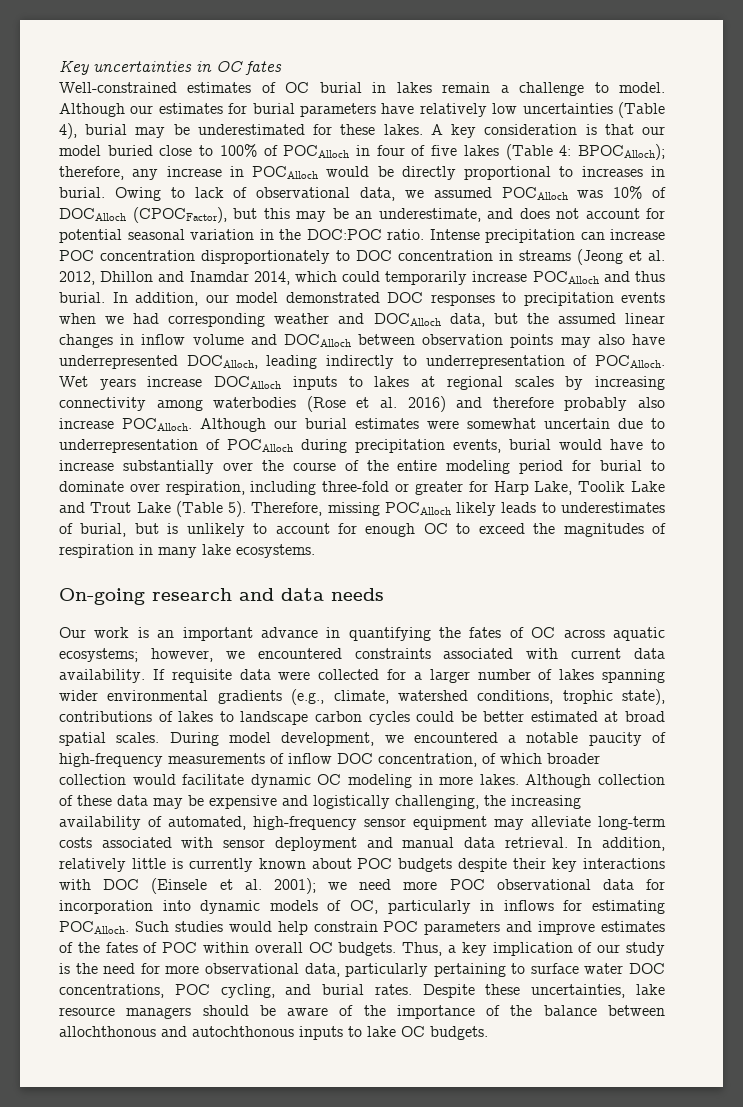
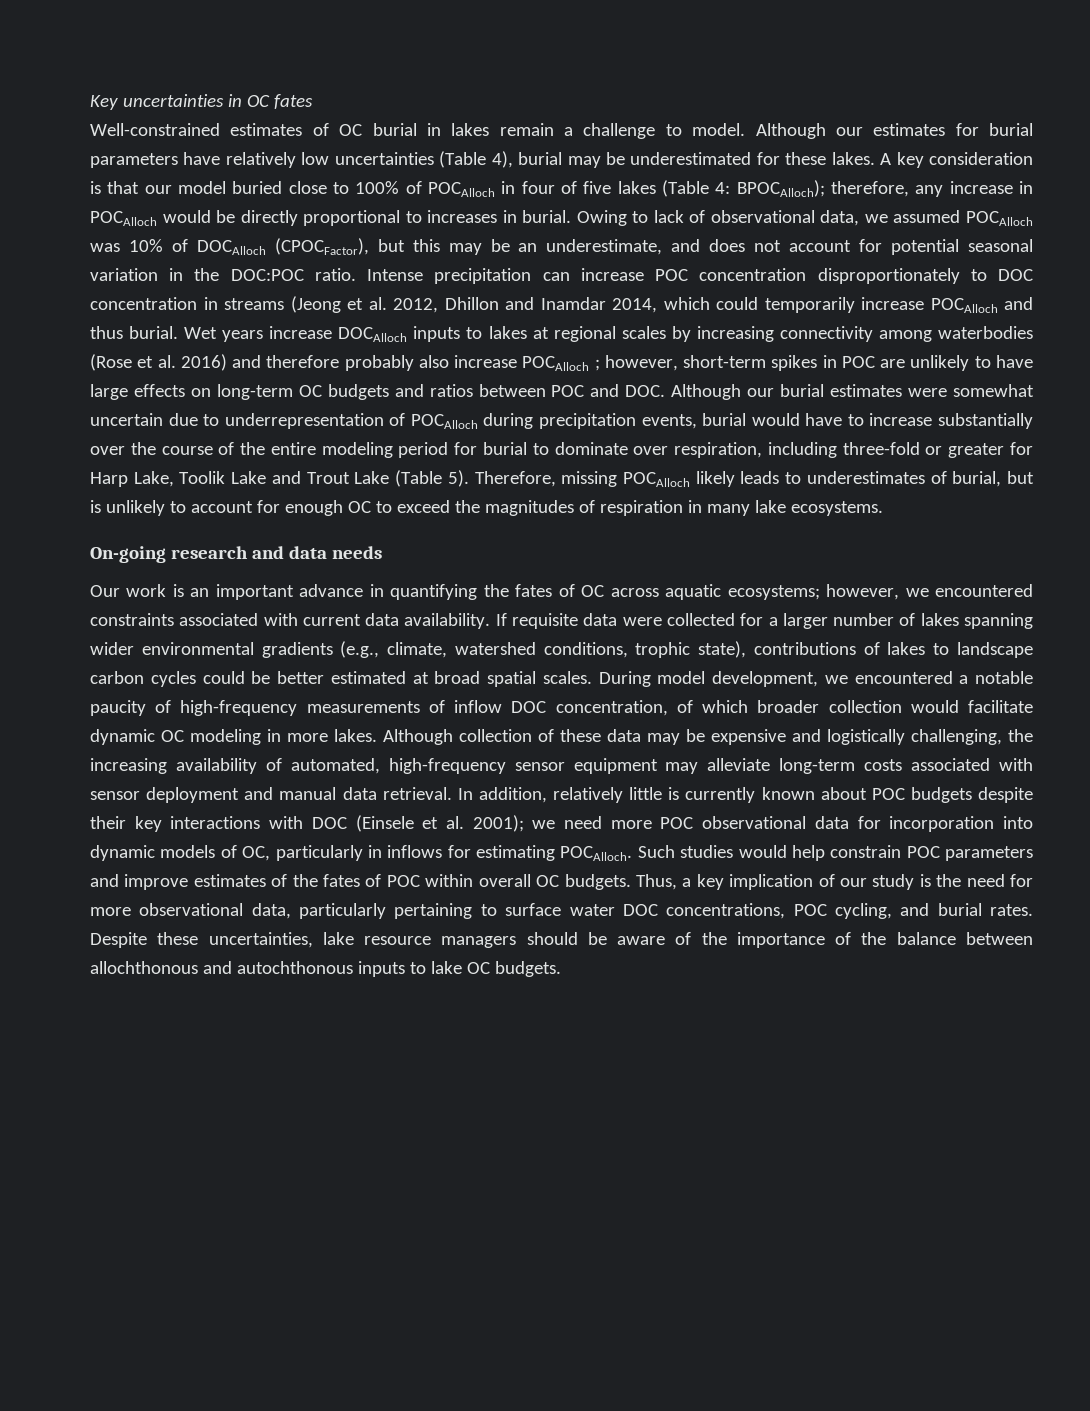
[112,292,665,306] [59,313,665,327] [59,334,665,348] [59,355,665,369] In addition, our model demonstrated DOC responses to precipitation events when we had corresponding weather and DOCAlloch data, but the assumed linear changes in inflow volume and DOCAlloch between observation points may also have underrepresented DOCAlloch, leading indirectly to underrepresentation of POCAlloch. -> (179, 332) none
[122,418,192,431] POCAlloch. -> [522,355,1034,371] [90,384,666,400] POCAlloch ; however, short-term spikes in POC are unlikely to have large effects on long-term OC budgets and ratios between POC and DOC.

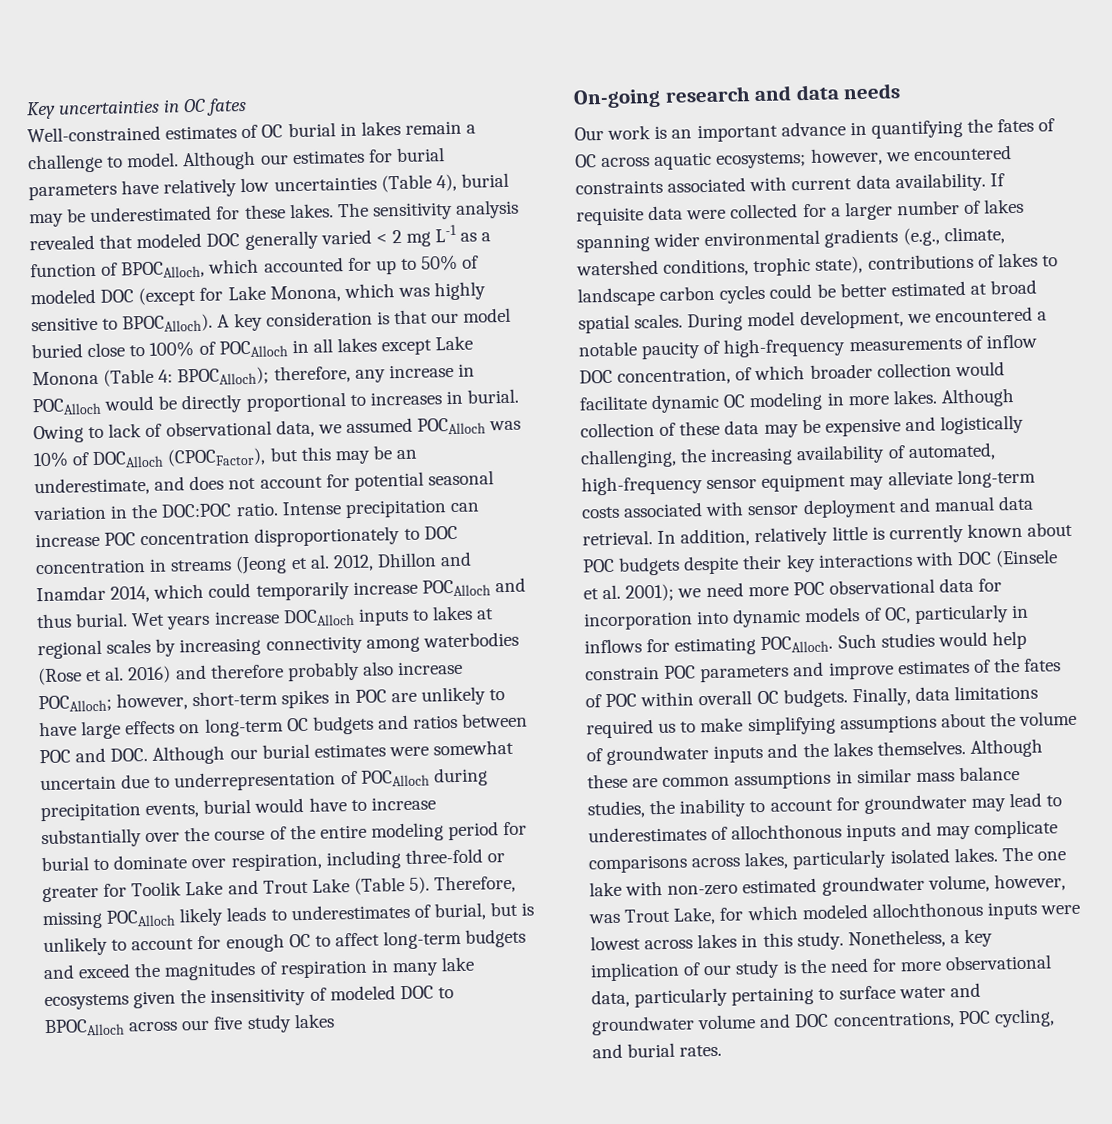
(875, 158) none -> [336,199,520,221] [29,224,492,251] [30,254,480,279] [30,281,487,307] [31,313,214,333] The sensitivity analysis revealed that modeled DOC generally varied < 2 mg L-1 as a function of BPOCAlloch, which accounted for up to 50% of modeled DOC (except for Lake Monona, which was highly sensitive to BPOCAlloch).
[521,181,656,194] four of five lakes -> [312,335,474,356] [32,370,99,386] all lakes except Lake Monona
[522,356,600,371] POCAlloch ; -> [38,694,112,713] POCAlloch;
[90,471,174,487] Harp Lake, -> (128, 890) none
(392, 507) none -> [334,928,527,950] [43,964,75,980] affect long-term budgets and
[790,501,883,516] ecosystems. -> [44,985,454,1011] [44,1013,335,1037] ecosystems given the insensitivity of modeled DOC to BPOCAlloch across our five study lakes
[635,874,677,890] Thus, -> [851,684,1039,707] [586,710,1078,739] [586,738,1043,766] [587,765,1020,790] [587,792,1063,819] [588,819,1058,843] [588,846,1066,874] [589,873,1066,897] [588,901,1081,925] [590,929,946,951] Finally, data limitations required us to make simplifying assumptions about the volume of groundwater inputs and the lakes themselves. Although these are common assumptions in similar mass balance studies, the inability to account for groundwater may lead to underestimates of allochthonous inputs and may complicate comparisons across lakes, particularly isolated lakes. The one lake with non-zero estimated groundwater volume, however, was Trout Lake, for which modeled allochthonous inputs were lowest across lakes in this study. Nonetheless,
(615, 910) none -> [949,982,981,998] [591,1013,792,1036] and groundwater volume and
[90,932,1033,948] [90,961,561,977] Despite these uncertainties, lake resource managers should be aware of the importance of the balance between allochthonous and autochthonous inputs to lake OC budgets. -> (723, 1050) none

